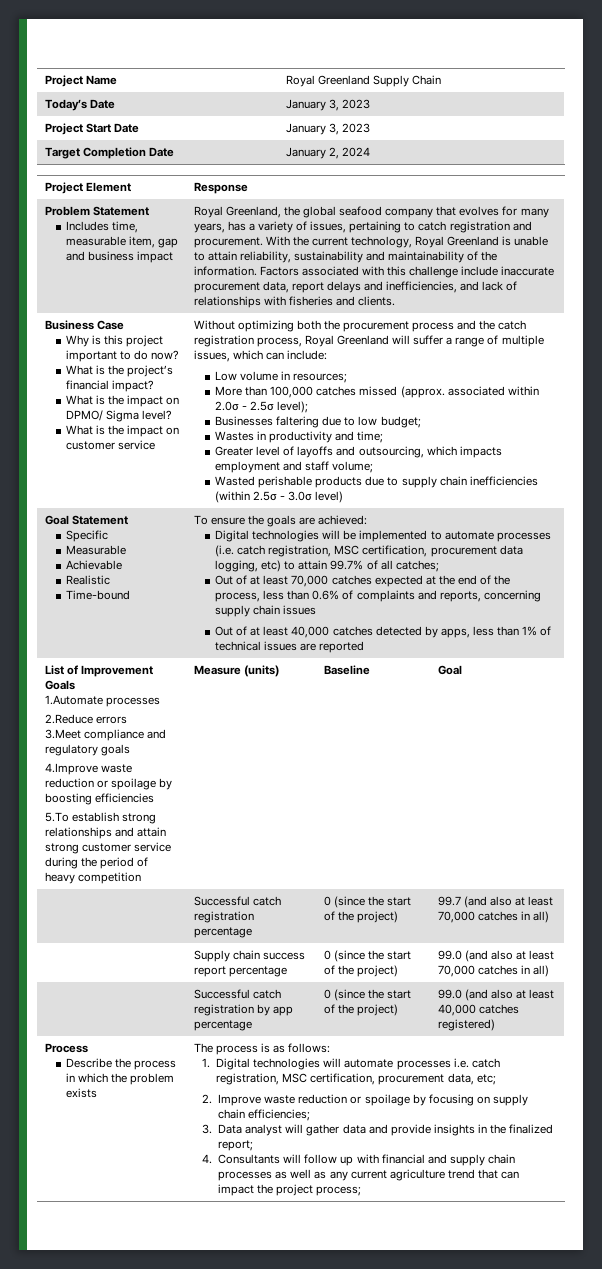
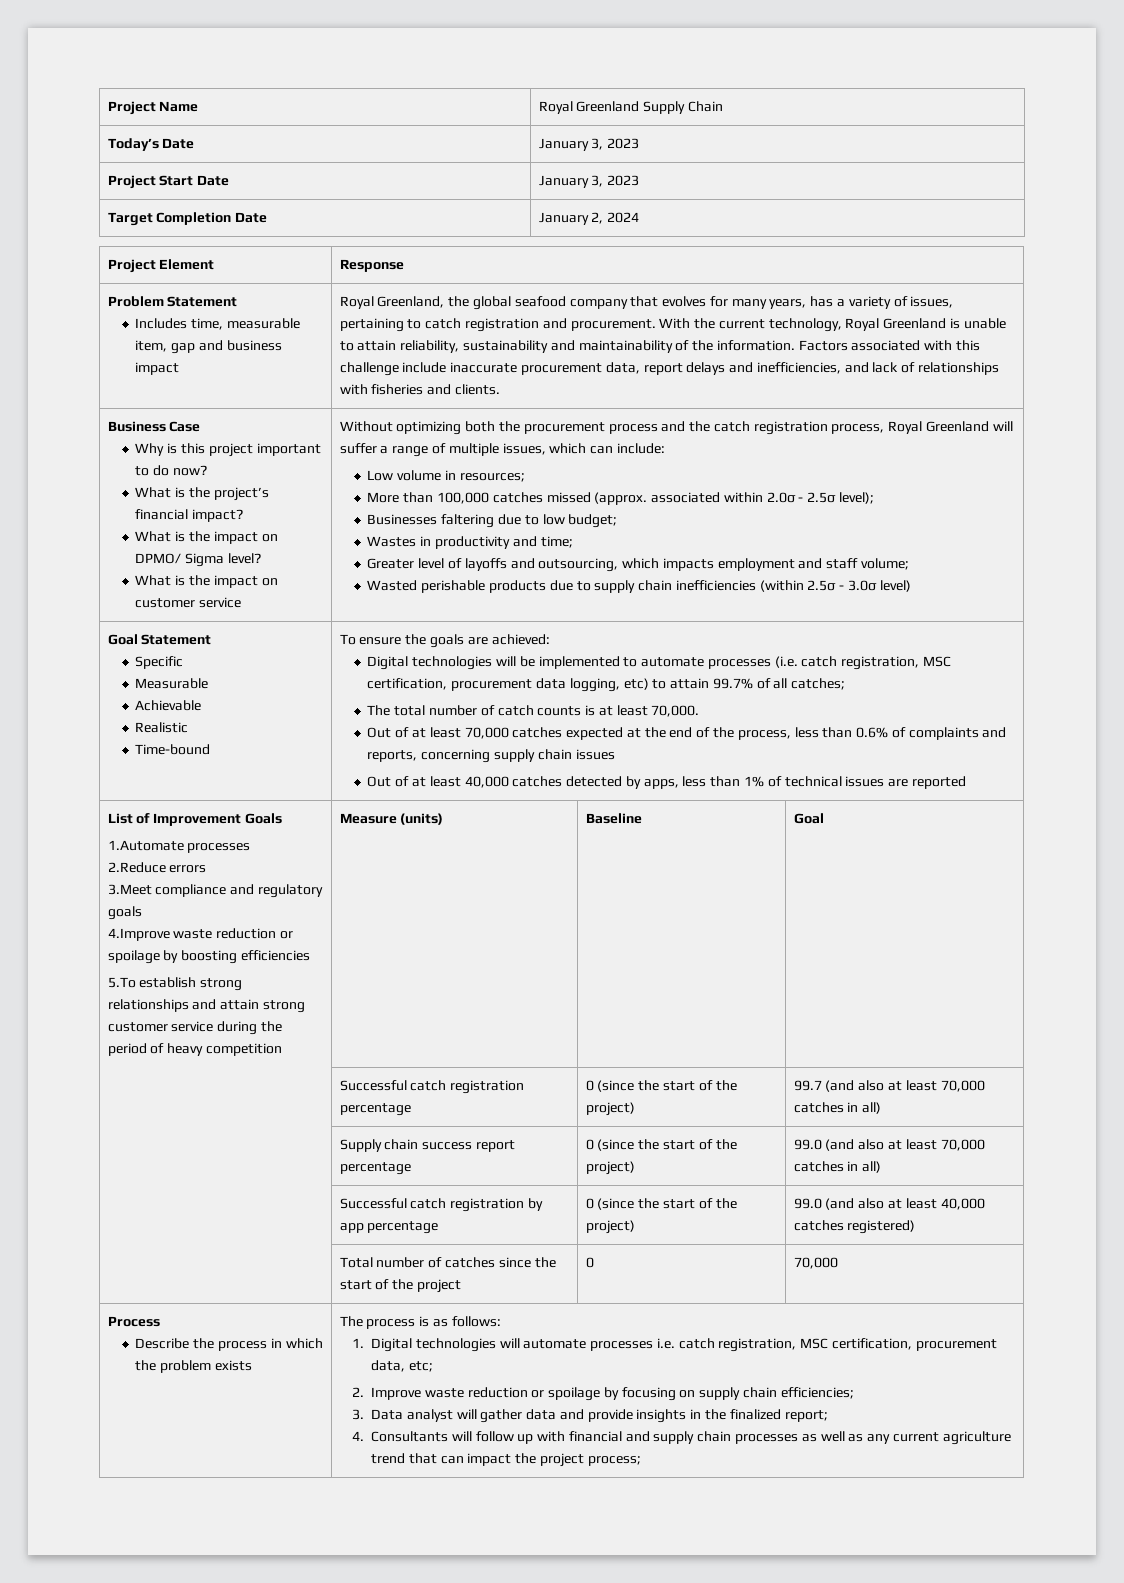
(439, 566) none -> [367,705,700,717] // The total number of catch counts is at least 70,000.
(495, 1025) none -> [339,1257,556,1268] [339,1279,461,1293] [585,1257,594,1268] [793,1257,838,1269] // | Total number of catches since the start of the project | 0 | 70,000

